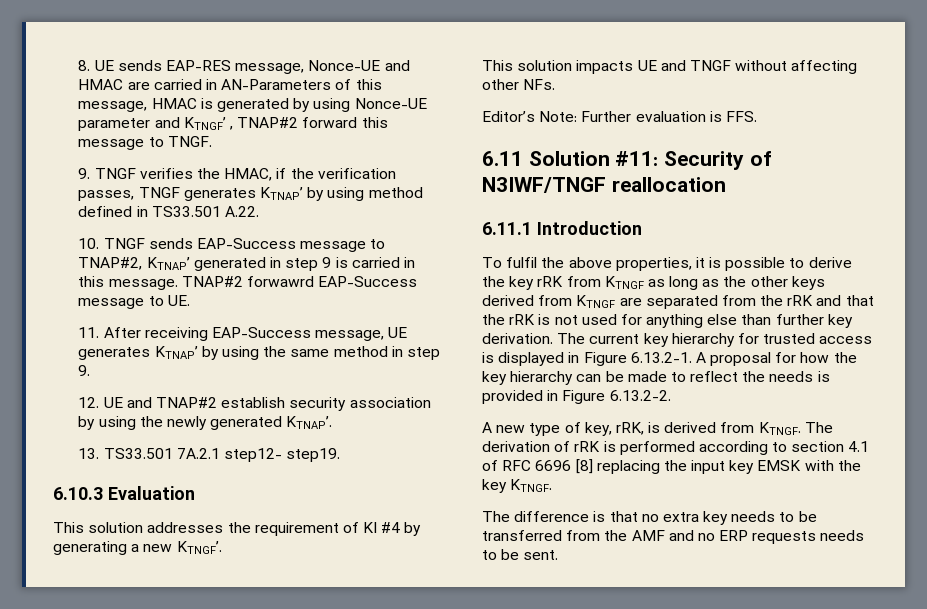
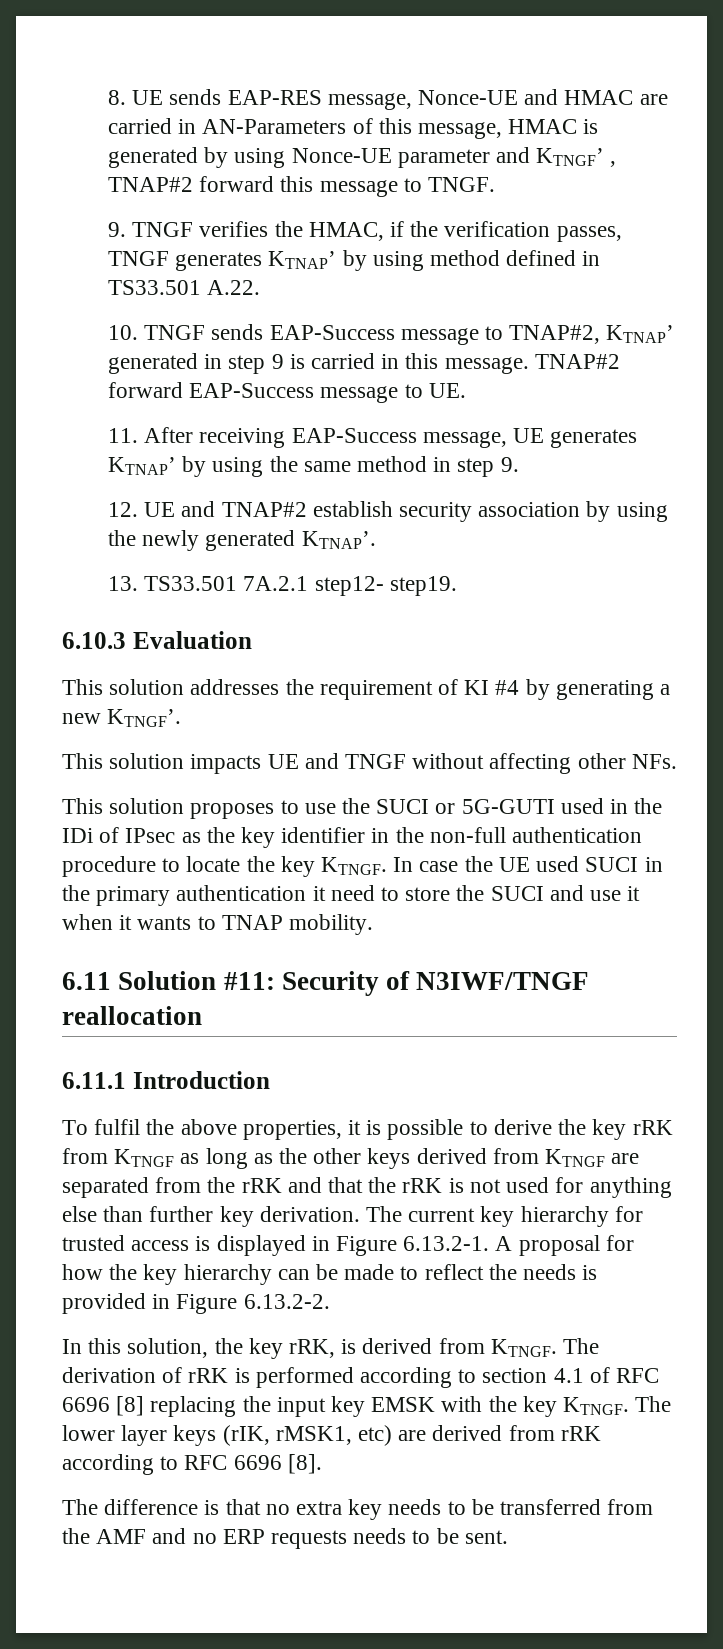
[246,276,314,287] forwawrd -> [107,382,183,398] forward
[482,111,757,122] Editor’s Note: Further evaluation is FFS. -> [62,798,663,819] [62,827,643,848] [62,856,663,877] [62,885,641,906] [62,914,374,935] This solution proposes to use the SUCI or 5G-GUTI used in the IDi of IPsec as the key identifier in the non-full authentication procedure to locate the key KTNGF. In case the UE used SUCI in the primary authentication it need to store the SUCI and use it when it wants to TNAP mobility.
[482,422,612,436] A new type of key, -> [62,1338,283,1359] In this solution, the key
(553, 485) none -> [635,1396,672,1412] [62,1425,601,1446] [62,1454,322,1475] The lower layer keys (rIK, rMSK1, etc) are derived from rRK according to RFC 6696 [8].

